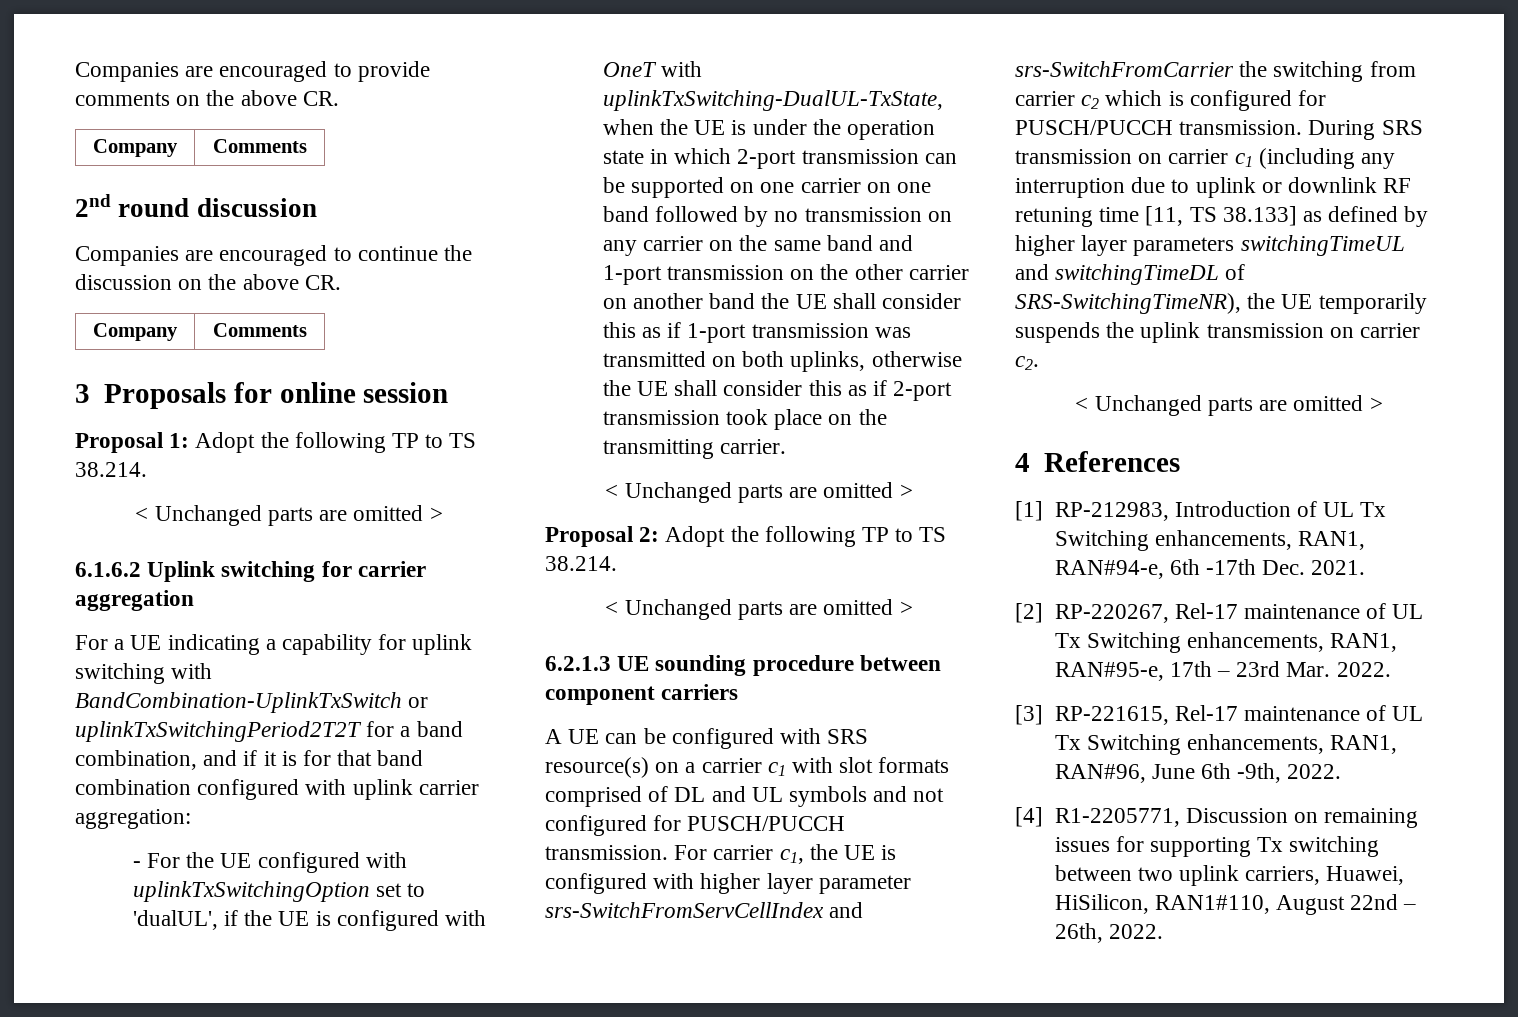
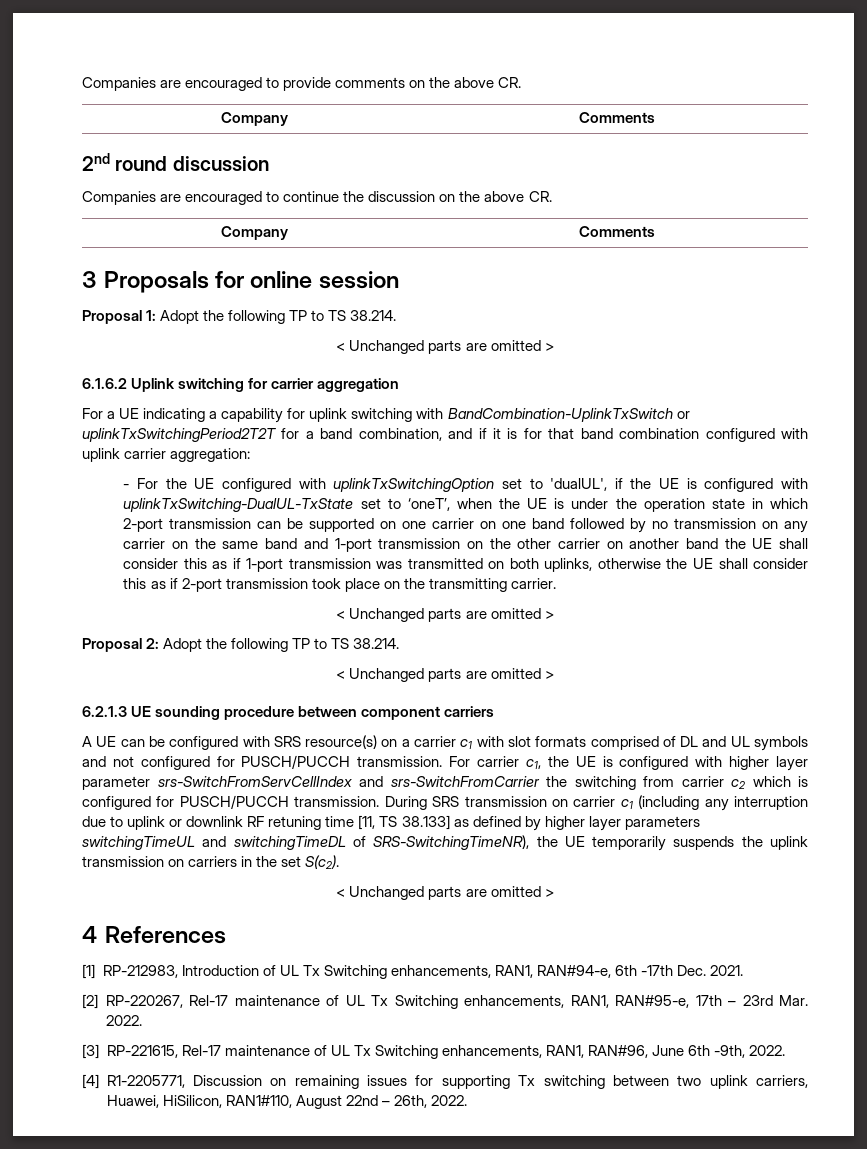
[602,61,702,77] [602,90,943,111] OneT with uplinkTxSwitching-DualUL-TxState, -> [123,498,450,512] uplinkTxSwitching-DualUL-TxState set to ‘oneT’,
[1360,323,1421,338] [1015,356,1039,370] carrier c2. -> [188,855,340,869] carriers in the set S(c2).

